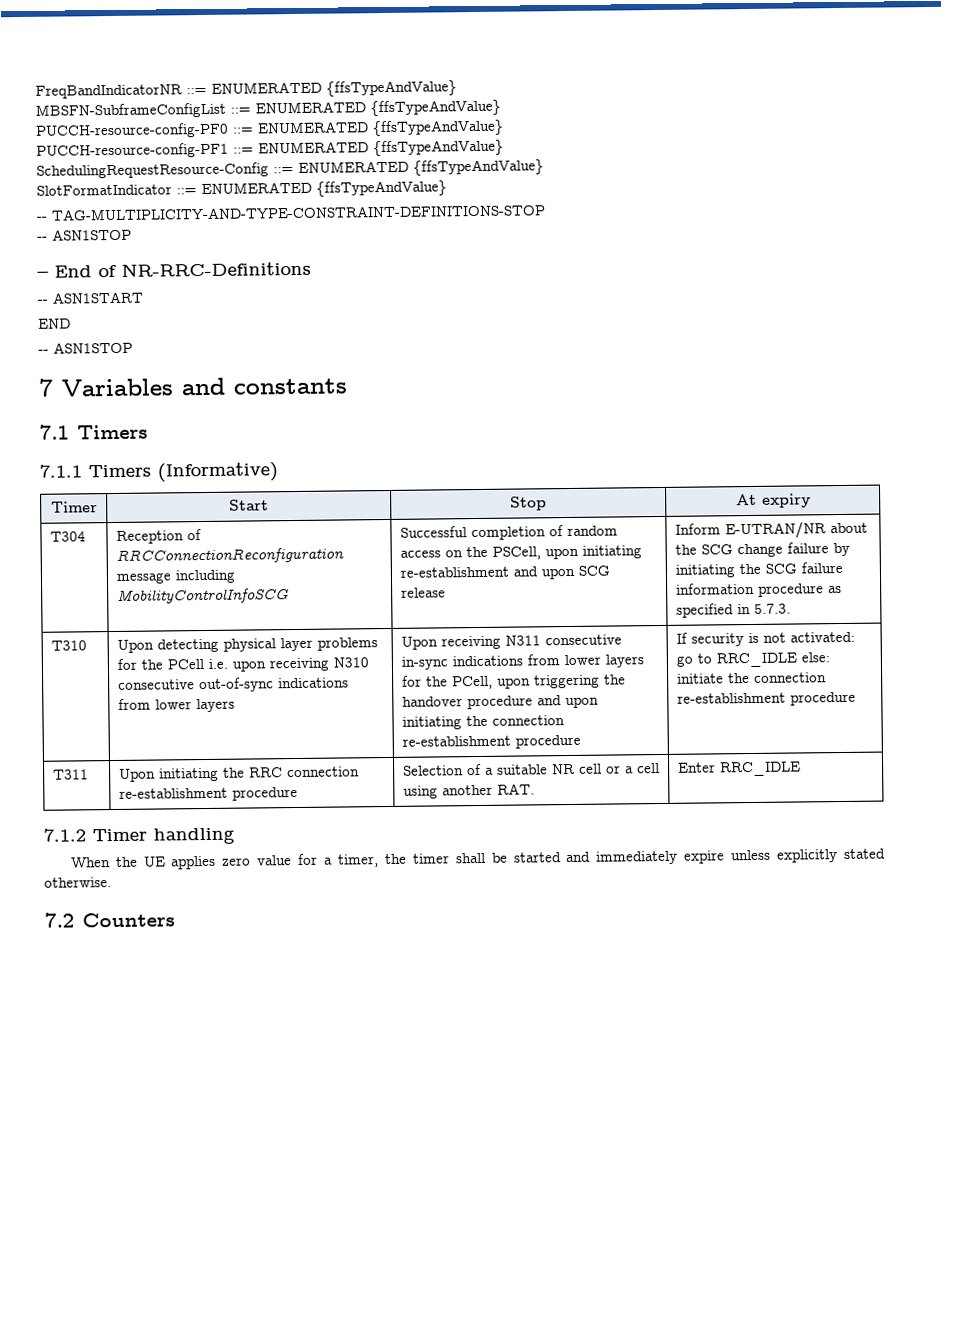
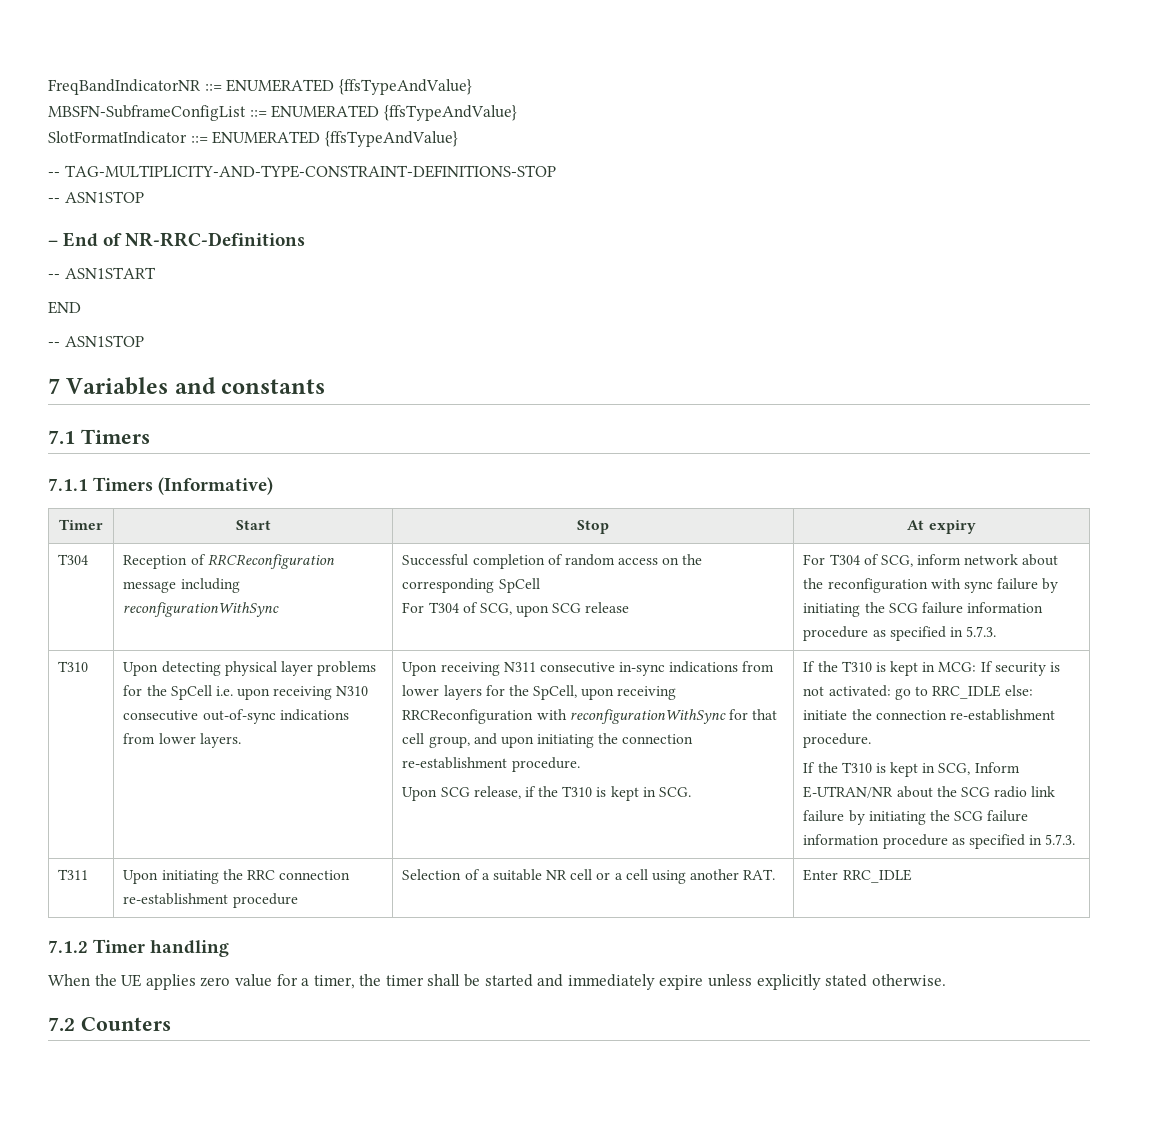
[35,119,504,139] [36,139,504,159] [36,159,544,179] // PUCCH-resource-config-PF0 ::= ENUMERATED {ffsTypeAndValue} // PUCCH-resource-config-PF1 ::= ENUMERATED {ffsTypeAndValue} // SchedulingRequestResource-Config ::= ENUMERATED {ffsTypeAndValue} -> (517, 113) none
[115,547,344,564] RRCConnectionReconfiguration -> [207,554,335,569] RRCReconfiguration
[116,588,289,604] MobilityControlInfoSCG -> [123,602,280,617] reconfigurationWithSync
[491,545,642,560] [399,565,610,580] [400,587,446,598] [674,521,868,540] [674,543,783,558] PSCell, upon initiating re-establishment and upon SCG release | Inform E-UTRAN/NR about the SCG change -> [402,578,540,593] [402,602,630,617] [803,554,1059,567] [803,578,993,593] corresponding SpCell // For T304 of SCG, upon SCG release | For T304 of SCG, inform network about the reconfiguration with sync
[166,659,204,670] PCell -> [170,685,212,700] SpCell
[195,698,235,713] layers -> [199,733,241,748] layers.
[451,674,626,690] [401,695,533,710] PCell, upon triggering the handover procedure -> [533,685,677,700] [402,709,778,724] [402,733,470,748] SpCell, upon receiving RRCReconfiguration with reconfigurationWithSync for that cell group,
[514,734,581,749] procedure | -> [511,757,580,772] [402,786,692,801] [803,661,977,676] procedure. // Upon SCG release, if the T310 is kept in SCG. | If the T310 is kept in MCG:
[789,691,856,706] procedure -> [803,733,872,748] [803,762,1020,777] [803,786,1056,798] [803,810,1029,825] [803,834,1076,849] procedure. // If the T310 is kept in SCG, Inform E-UTRAN/NR about the SCG radio link failure by initiating the SCG failure information procedure as specified in 5.7.3.

